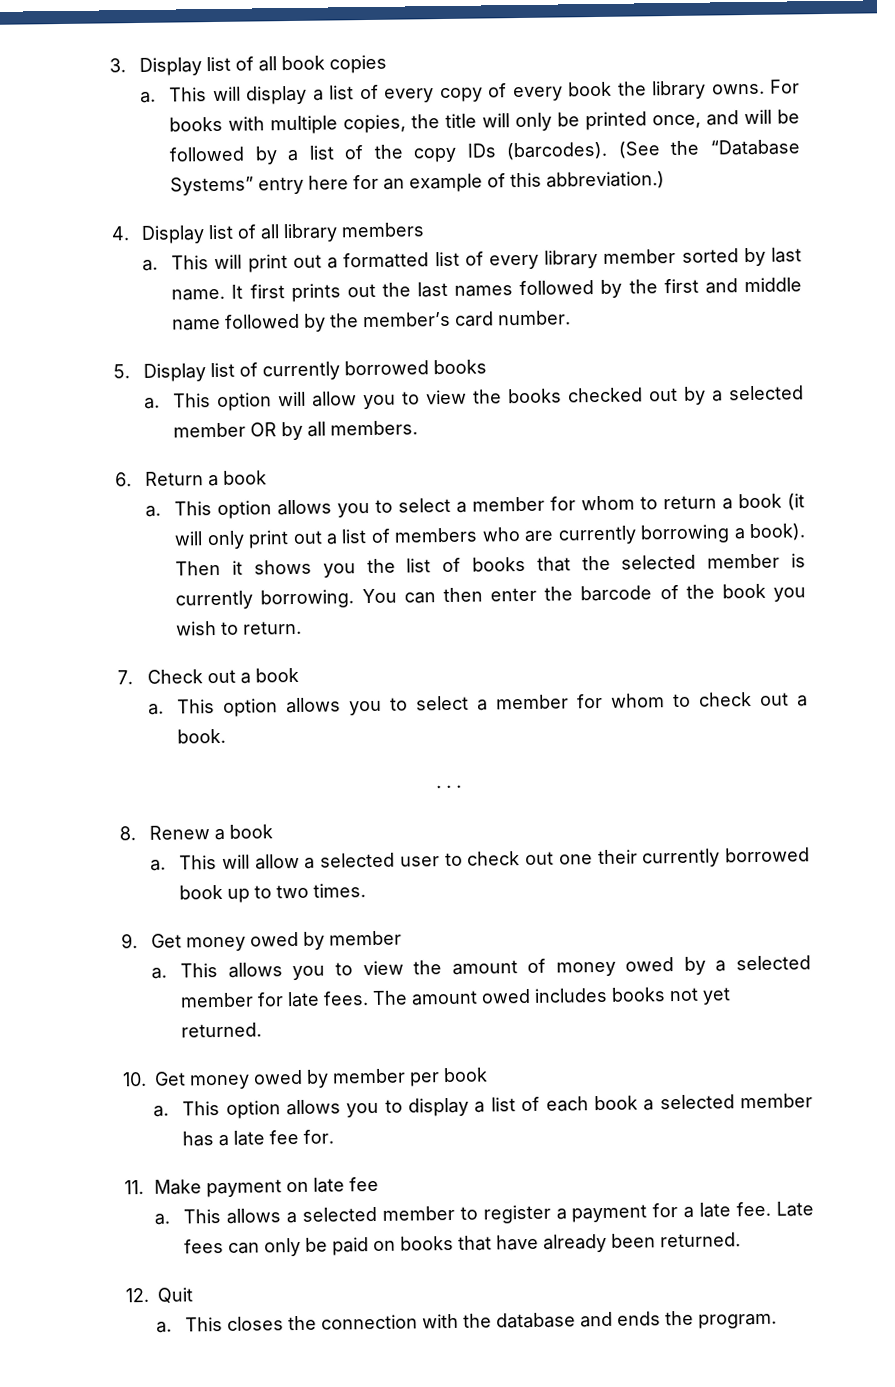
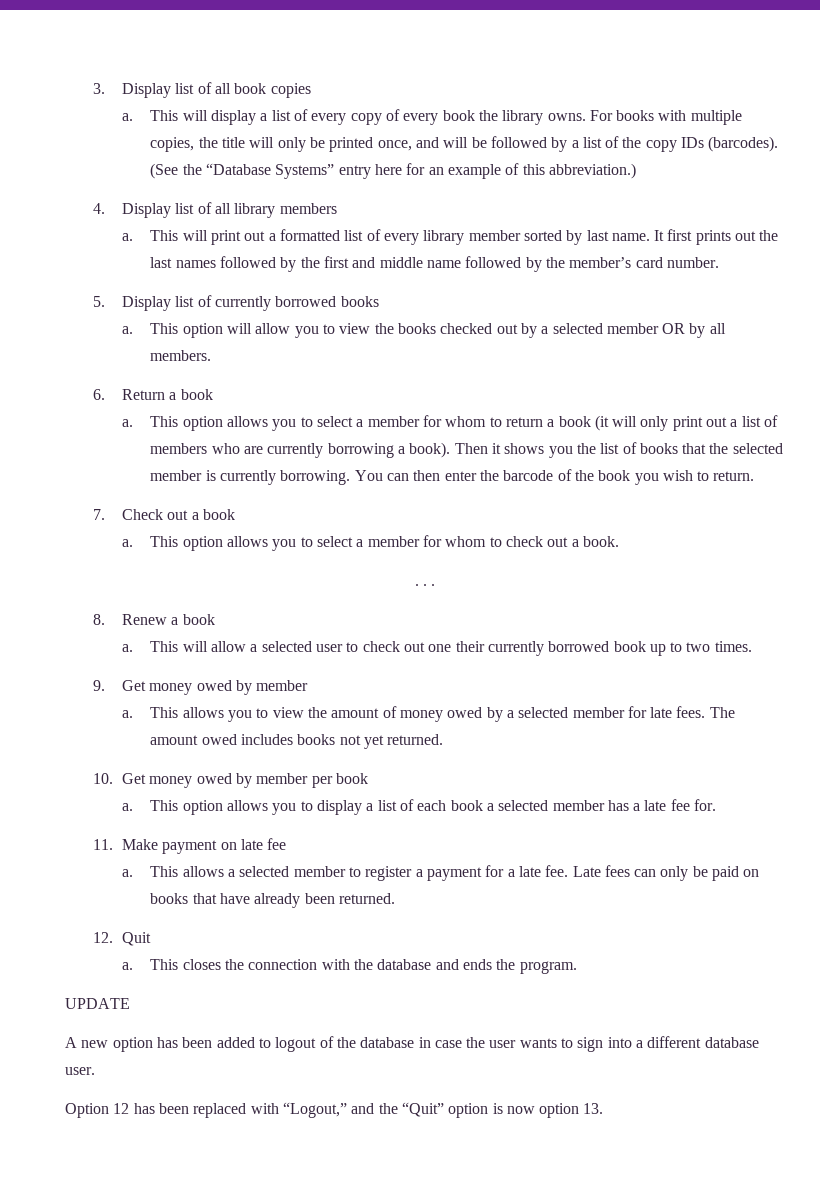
(778, 1321) none -> [65,998,130,1009] [65,1036,759,1052] [65,1067,95,1075] [65,1102,604,1118] // UPDATE // A new option has been added to logout of the database in case the user wants to sign into a different database user. // Option 12 has been replaced with “Logout,” and the “Quit” option is now option 13.

